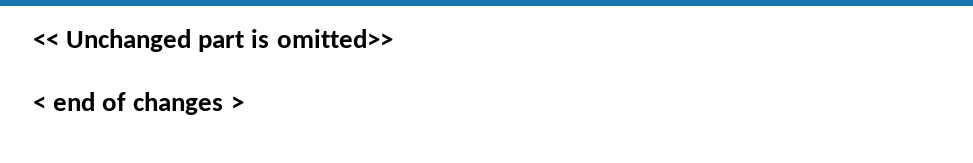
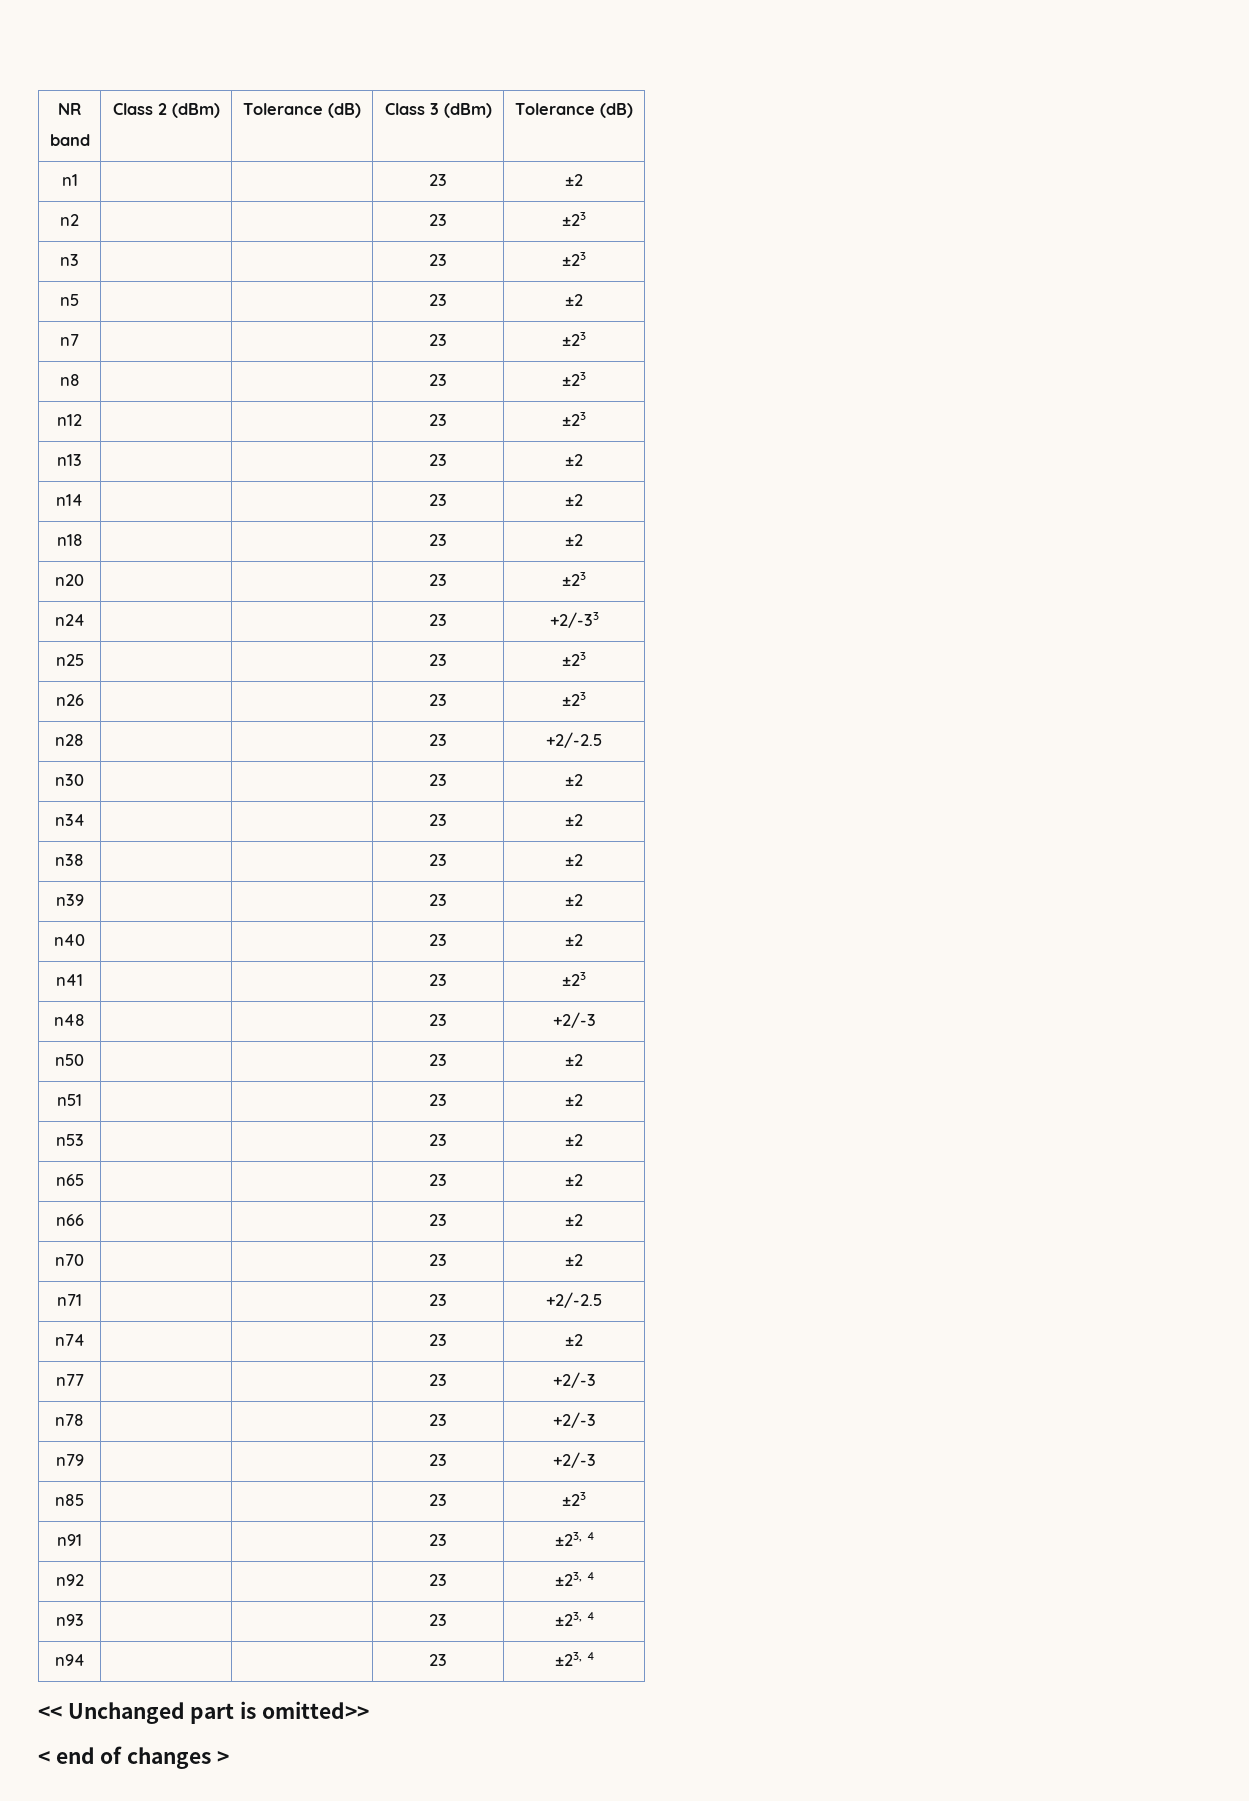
(33, 40) none -> [58,103,81,115] [49,134,90,146] [112,103,220,118] [243,103,361,118] [384,103,492,118] [515,103,633,118] [61,174,78,186] [429,174,447,186] [565,174,583,186] [60,214,79,226] [429,214,447,226] [562,212,586,226] [60,254,79,266] [429,254,447,266] [562,252,586,266] [60,294,79,306] [429,294,447,306] [565,294,583,306] [60,334,79,346] [429,334,447,346] [562,332,586,346] [59,374,80,386] [429,374,447,386] [562,372,586,386] [57,414,82,426] [429,414,447,426] [562,412,586,426] [57,454,82,466] [429,454,447,466] [565,454,583,466] [56,494,83,506] [429,494,447,506] [565,494,583,506] [56,534,83,546] [429,534,447,546] [565,534,583,546] [55,574,84,586] [429,574,447,586] [562,572,586,586] [54,614,85,626] [429,614,447,626] [549,612,599,628] [55,654,84,666] [429,654,447,666] [562,652,586,666] [55,694,84,706] [429,694,447,706] [562,692,586,706] [55,734,84,746] [429,734,447,746] [546,732,602,748] [55,774,84,786] [429,774,447,786] [565,774,583,786] [54,814,85,826] [429,814,447,826] [565,814,583,826] [55,854,84,866] [429,854,447,866] [565,854,583,866] [55,894,84,906] [429,894,447,906] [565,894,583,906] [54,934,85,946] [429,934,447,946] [565,934,583,946] [56,974,83,986] [429,974,447,986] [562,972,586,986] [54,1014,85,1026] [429,1014,447,1026] [552,1012,596,1028] [55,1054,84,1066] [429,1054,447,1066] [565,1054,583,1066] [57,1094,82,1106] [429,1094,447,1106] [565,1094,583,1106] [55,1134,84,1146] [429,1134,447,1146] [565,1134,583,1146] [55,1174,84,1186] [429,1174,447,1186] [565,1174,583,1186] [55,1214,84,1226] [429,1214,447,1226] [565,1214,583,1226] [55,1254,84,1266] [429,1254,447,1266] [565,1254,583,1266] [57,1294,82,1306] [429,1294,447,1306] [546,1292,602,1308] [54,1334,85,1346] [429,1334,447,1346] [565,1334,583,1346] [55,1374,84,1386] [429,1374,447,1386] [552,1372,596,1388] [55,1414,84,1426] [429,1414,447,1426] [552,1412,596,1428] [55,1454,84,1466] [429,1454,447,1466] [552,1452,596,1468] [55,1494,84,1506] [429,1494,447,1506] [562,1492,586,1506] [57,1534,82,1546] [429,1534,447,1546] [554,1532,594,1546] [55,1574,84,1586] [429,1574,447,1586] [554,1572,594,1586] [55,1614,84,1626] [429,1614,447,1626] [554,1612,594,1626] [54,1654,85,1666] [429,1654,447,1666] [554,1652,594,1666] NR // band | Class 2 (dBm) | Tolerance (dB) | Class 3 (dBm) | Tolerance (dB) // n1 | | | 23 | ±2 // n2 | | | 23 | ±23 // n3 | | | 23 | ±23 // n5 | | | 23 | ±2 // n7 | | | 23 | ±23 // n8 | | | 23 | ±23 // n12 | | | 23 | ±23 // n13 | | | 23 | ±2 // n14 | | | 23 | ±2 // n18 | | | 23 | ±2 // n20 | | | 23 | ±23 // n24 | | | 23 | +2/-33 // n25 | | | 23 | ±23 // n26 | | | 23 | ±23 // n28 | | | 23 | +2/-2.5 // n30 | | | 23 | ±2 // n34 | | | 23 | ±2 // n38 | | | 23 | ±2 // n39 | | | 23 | ±2 // n40 | | | 23 | ±2 // n41 | | | 23 | ±23 // n48 | | | 23 | +2/-3 // n50 | | | 23 | ±2 // n51 | | | 23 | ±2 // n53 | | | 23 | ±2 // n65 | | | 23 | ±2 // n66 | | | 23 | ±2 // n70 | | | 23 | ±2 // n71 | | | 23 | +2/-2.5 // n74 | | | 23 | ±2 // n77 | | | 23 | +2/-3 // n78 | | | 23 | +2/-3 // n79 | | | 23 | +2/-3 // n85 | | | 23 | ±23 // n91 | | | 23 | ±23, 4 // n92 | | | 23 | ±23, 4 // n93 | | | 23 | ±23, 4 // n94 | | | 23 | ±23, 4 //

